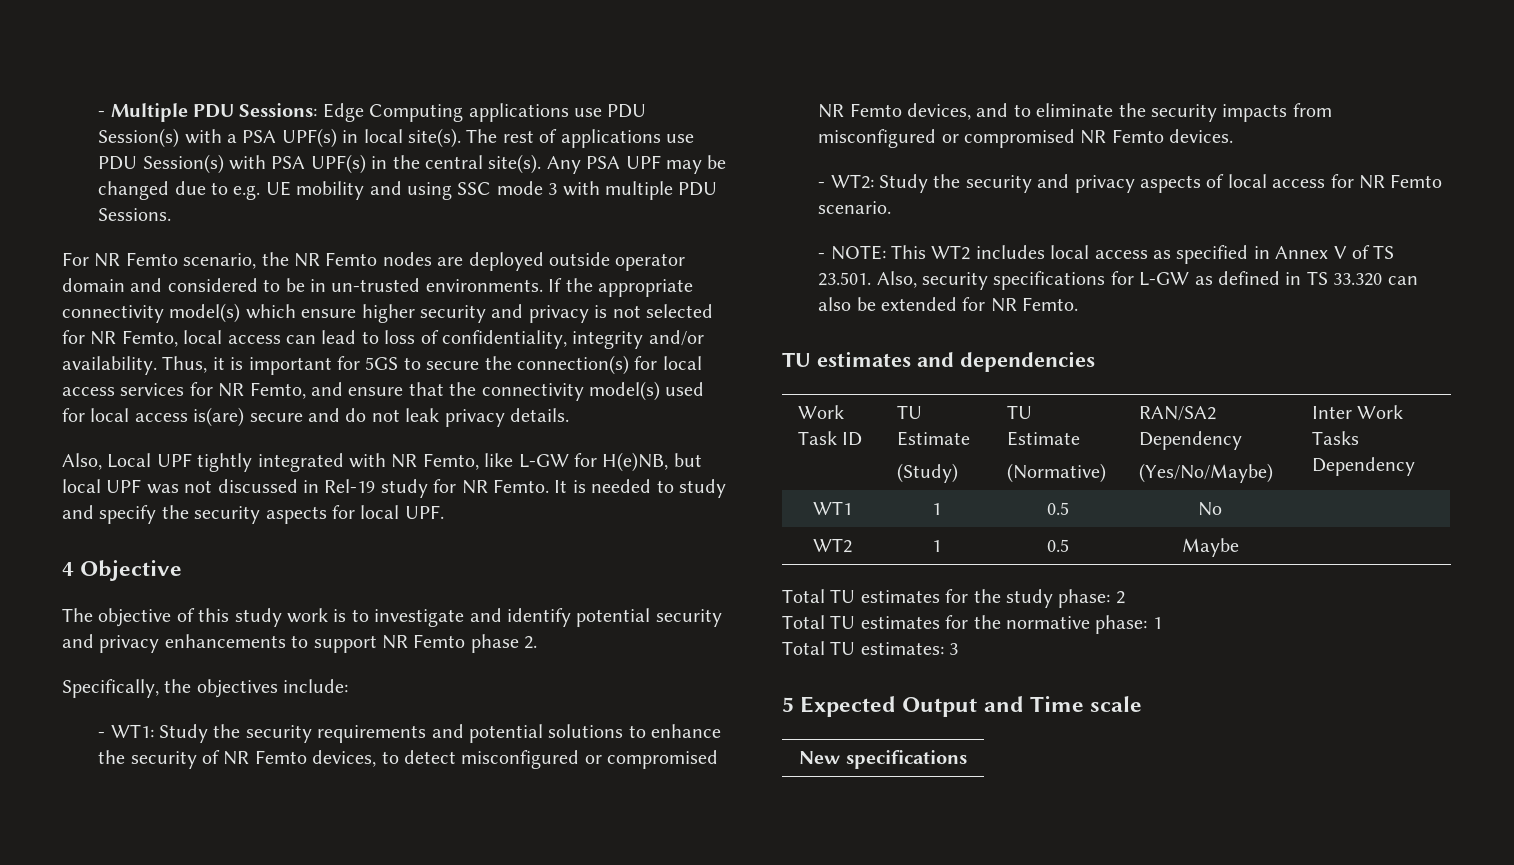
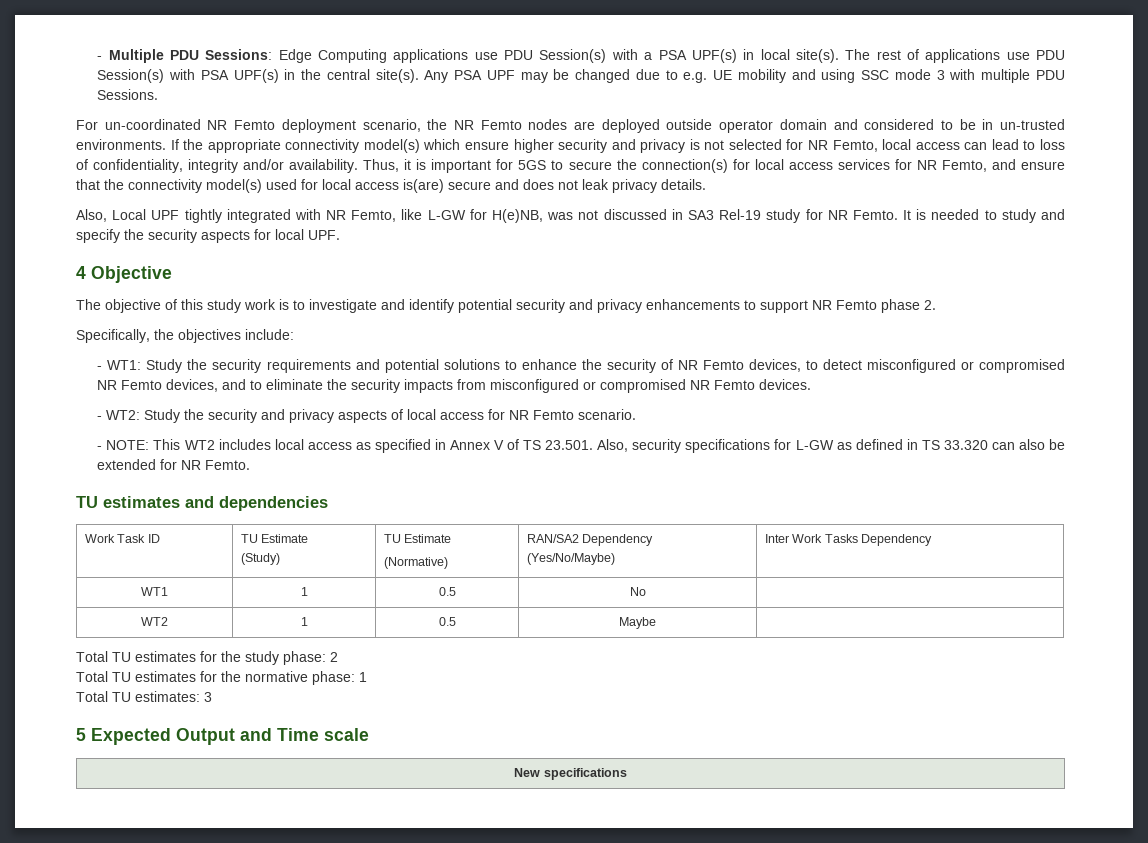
[94,252,178,267] NR Femto -> [104,119,356,133] un-coordinated NR Femto deployment
[345,408,367,422] do -> [523,179,554,190] does
[673,453,702,467] [62,479,142,493] but local UPF -> (544, 216) none
(319, 486) none -> [687,210,714,220] SA3

